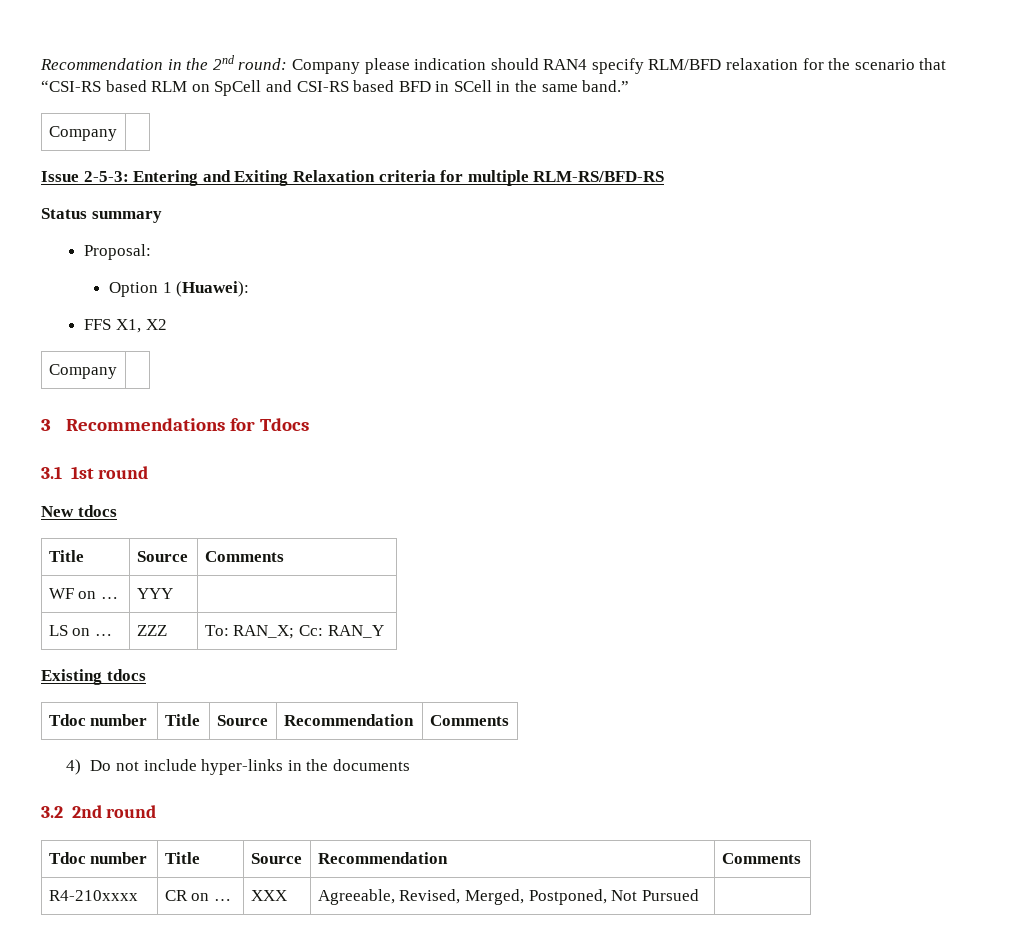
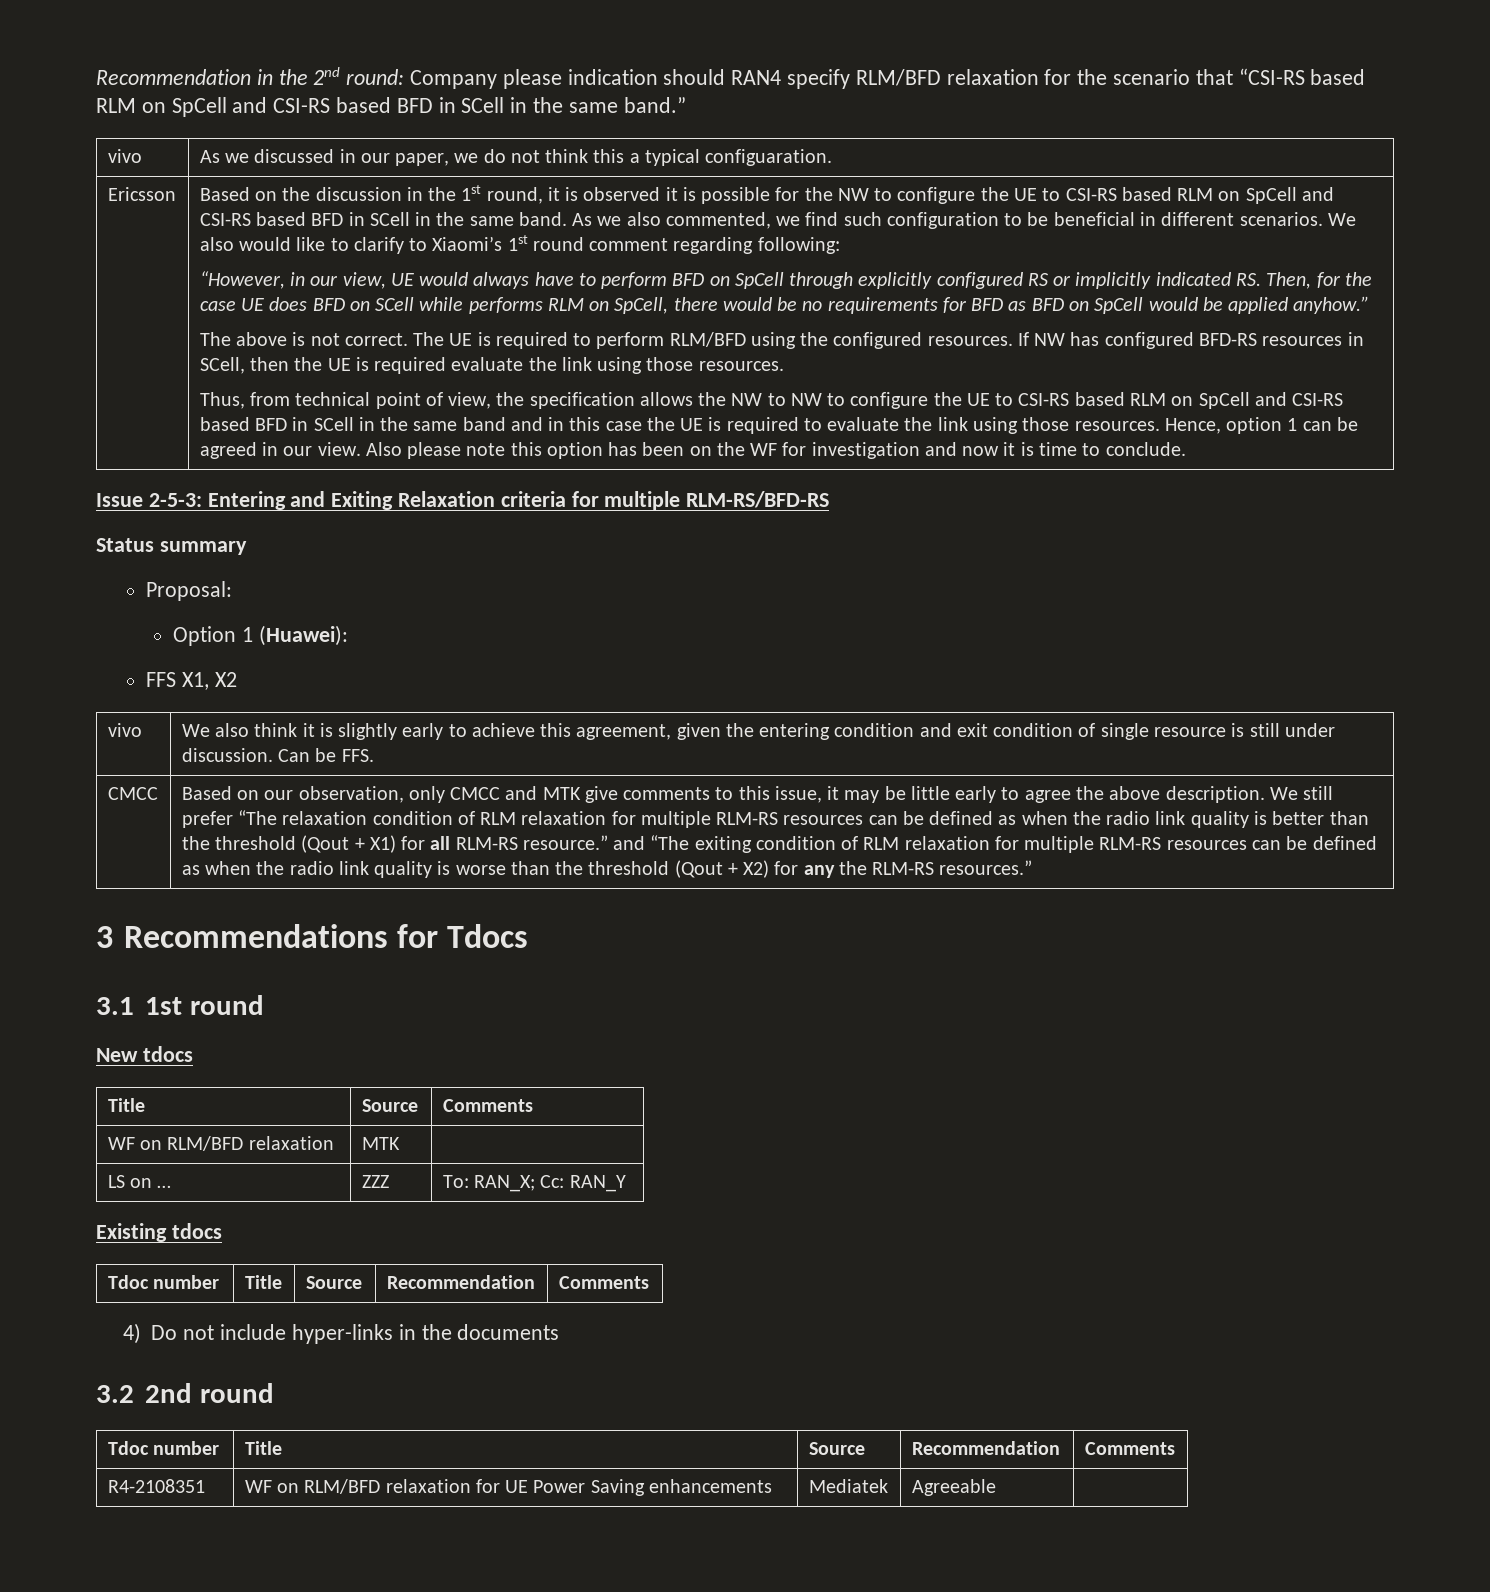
[48,126,117,141] Company | -> [107,149,142,163] [199,149,833,166] [107,187,176,201] [199,185,1334,204] [199,212,1356,229] [199,235,840,254] [199,271,1372,289] [199,296,1370,314] [199,332,1364,349] [199,357,784,374] [199,392,1344,409] [199,417,1358,434] [199,442,1186,459] vivo | As we discussed in our paper, we do not think this a typical configuaration. // Ericsson | Based on the discussion in the 1st round, it is observed it is possible for the NW to configure the UE to CSI-RS based RLM on SpCell and CSI-RS based BFD in SCell in the same band. As we also commented, we find such configuration to be beneficial in different scenarios. We also would like to clarify to Xiaomi’s 1st round comment regarding following: // “However, in our view, UE would always have to perform BFD on SpCell through explicitly configured RS or implicitly indicated RS. Then, for the case UE does BFD on SCell while performs RLM on SpCell, there would be no requirements for BFD as BFD on SpCell would be applied anyhow.” // The above is not correct. The UE is required to perform RLM/BFD using the configured resources. If NW has configured BFD-RS resources in SCell, then the UE is required evaluate the link using those resources. // Thus, from technical point of view, the specification allows the NW to NW to configure the UE to CSI-RS based RLM on SpCell and CSI-RS based BFD in SCell in the same band and in this case the UE is required to evaluate the link using those resources. Hence, option 1 can be agreed in our view. Also please note this option has been on the WF for investigation and now it is time to conclude.
[48,364,117,379] Company | -> [107,723,142,737] [181,723,1335,740] [181,748,374,762] [107,787,158,800] [181,786,1334,803] [181,810,1369,828] [181,835,1377,853] [181,860,1033,878] vivo | We also think it is slightly early to achieve this agreement, given the entering condition and exit condition of single resource is still under discussion. Can be FFS. // CMCC | Based on our observation, only CMCC and MTK give comments to this issue, it may be little early to agree the above description. We still prefer “The relaxation condition of RLM relaxation for multiple RLM-RS resources can be defined as when the radio link quality is better than the threshold (Qout + X1) for all RLM-RS resource.” and “The exiting condition of RLM relaxation for multiple RLM-RS resources can be defined as when the radio link quality is worse than the threshold (Qout + X2) for any the RLM-RS resources.”
[100,597,118,599] [136,588,173,599] … | YYY -> [167,1136,334,1151] [361,1137,400,1150] RLM/BFD relaxation | MTK
[48,890,138,901] [164,890,231,901] [250,890,287,901] [317,889,699,905] R4-210xxxx | CR on … | XXX | Agreeable, Revised, Merged, Postponed, Not Pursued -> [107,1479,205,1493] [244,1479,772,1496] [808,1479,888,1493] [911,1479,996,1496] R4-2108351 | WF on RLM/BFD relaxation for UE Power Saving enhancements | Mediatek | Agreeable

